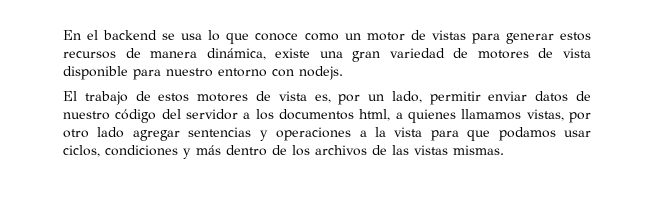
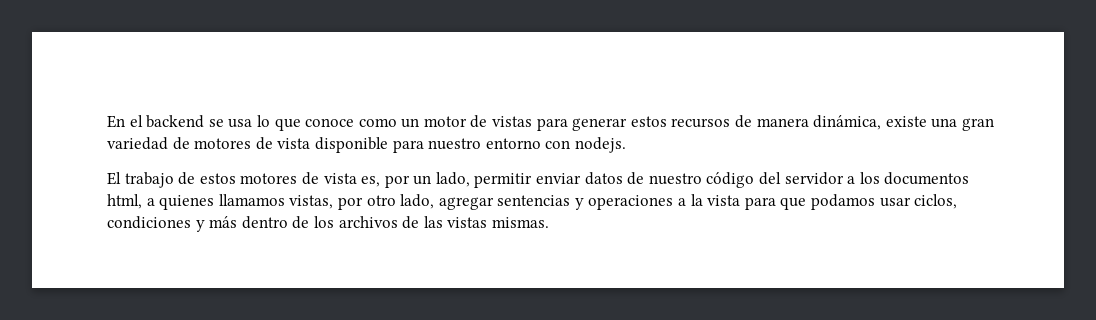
[97,127,125,138] lado -> [400,194,435,209] lado,

